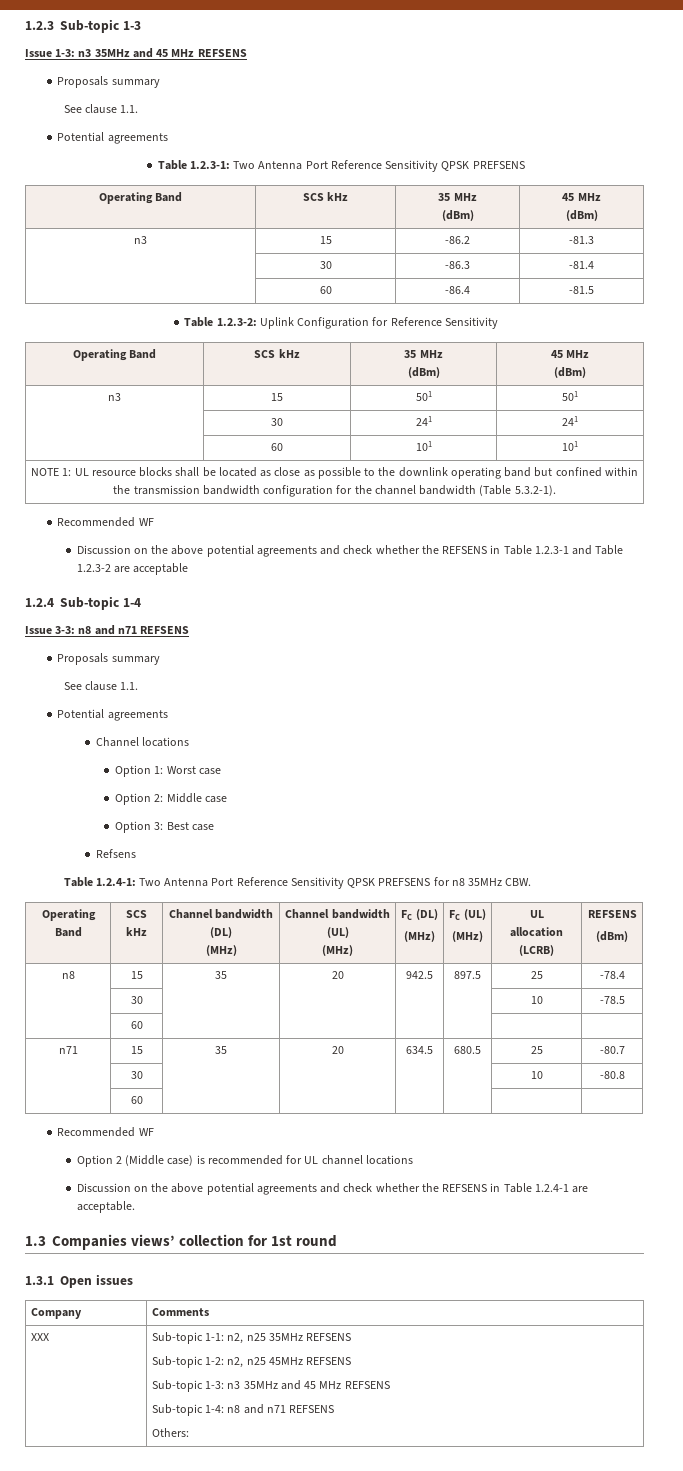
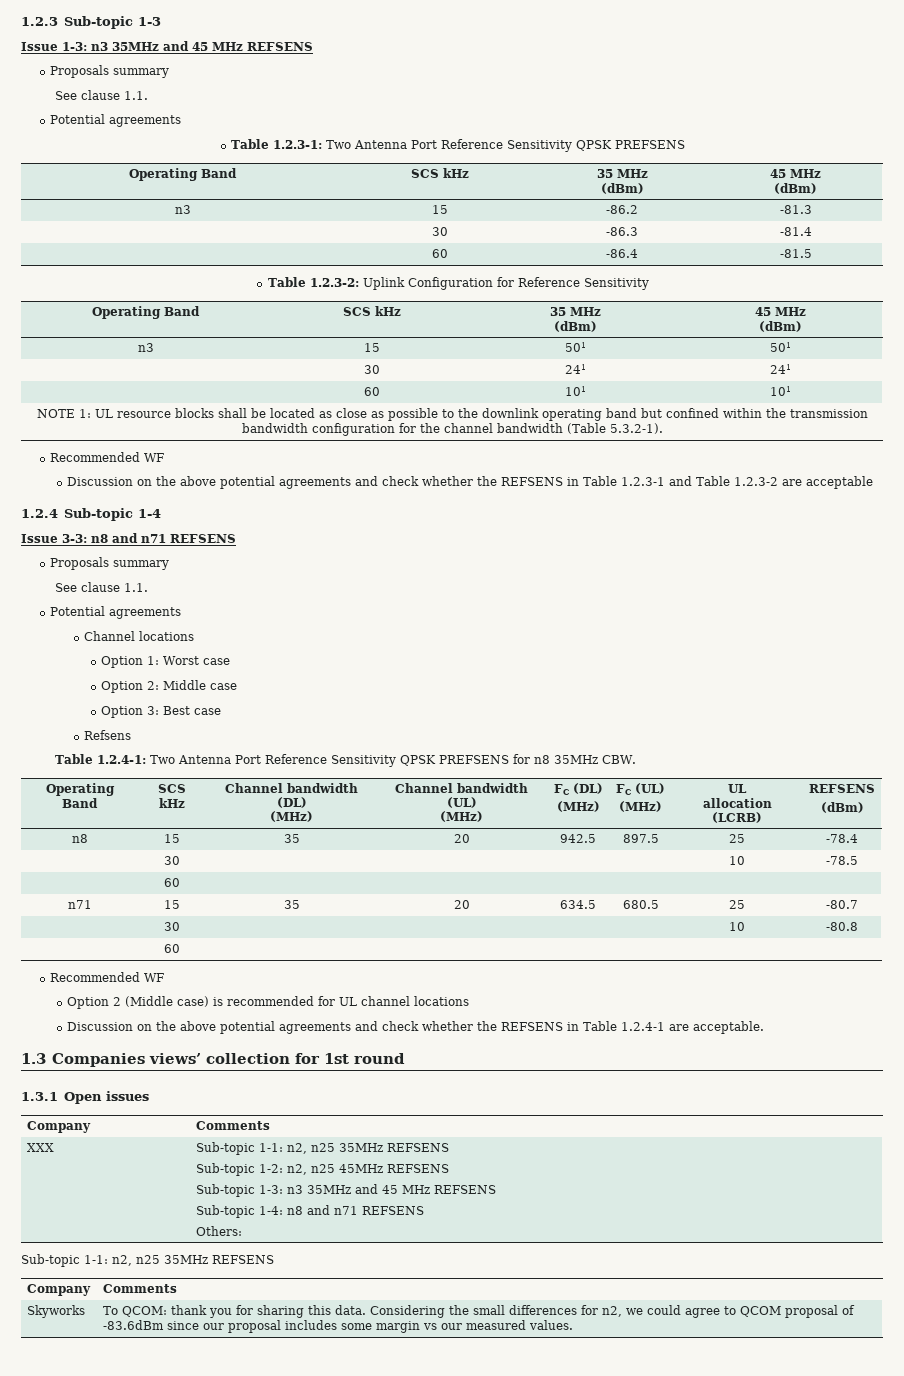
(189, 1432) none -> [21,1254,274,1267] [27,1284,92,1296] [103,1284,178,1293] [27,1305,86,1318] [103,1305,856,1318] [103,1320,574,1333] // Sub-topic 1-1: n2, n25 35MHz REFSENS // Company | Comments // Skyworks | To QCOM: thank you for sharing this data. Considering the small differences for n2, we could agree to QCOM proposal of -83.6dBm since our proposal includes some margin vs our measured values.

